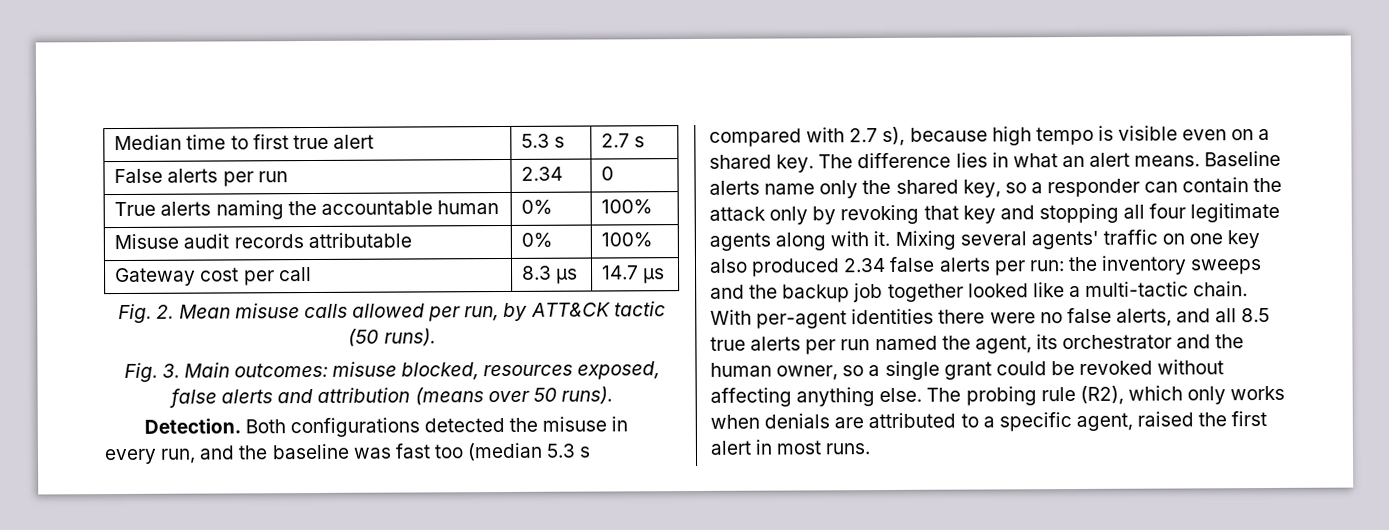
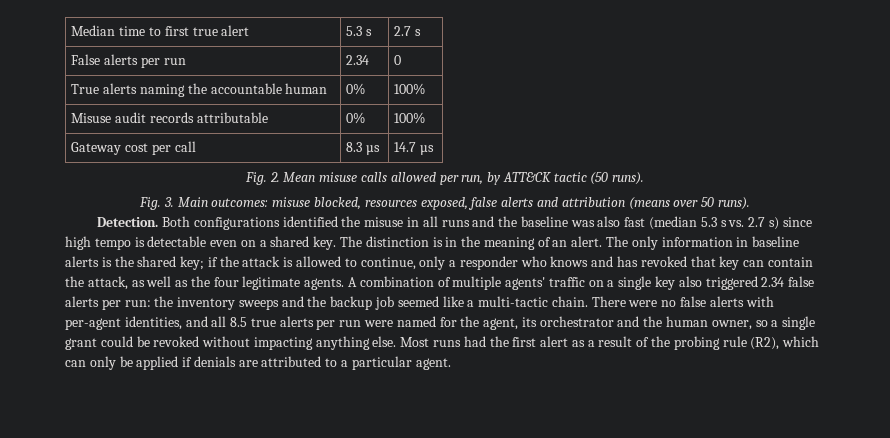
[423,417,505,433] detected -> [282,216,338,227] identified
[104,448,197,465] every run, -> [422,216,470,227] all runs
[394,443,464,459] fast too -> [597,216,646,227] also fast
[709,126,988,147] compared with 2.7 s), because -> [728,217,812,230] vs. 2.7 s) since
[1118,125,1179,141] visible -> [147,236,207,247] detectable
[857,150,1282,169] [709,177,1283,199] [709,202,1281,225] [709,230,1027,251] difference lies in what an alert means. Baseline alerts name only the shared key, so a responder can contain the attack only by revoking that key and stopping all four legitimate agents along with it. Mixing several -> [365,236,800,250] [65,256,813,270] [65,276,502,290] distinction is in the meaning of an alert. The only information in baseline alerts is the shared key; if the attack is allowed to continue, only a responder who knows and has revoked that key can contain the attack, as well as the four legitimate agents. A combination of multiple
[1189,233,1224,245] one -> [607,276,652,290] a single
[751,258,841,277] produced -> [705,276,758,290] triggered
[887,283,1029,302] together looked -> [397,296,439,307] seemed
[710,307,1172,329] With per-agent identities there were no false alerts, -> [591,296,774,307] [65,316,182,330] There were no false alerts with per-agent identities,
[874,335,938,351] named -> [364,316,457,327] were named for
[710,387,792,407] affecting -> [253,337,313,350] impacting
[926,385,1286,406] [710,414,760,429] The probing rule (R2), which only works when -> [400,336,820,350] [65,356,193,370] Most runs had the first alert as a result of the probing rule (R2), which can only be applied if
[998,411,1268,432] [710,439,871,455] specific agent, raised the first alert in most runs. -> [351,356,451,370] particular agent.

